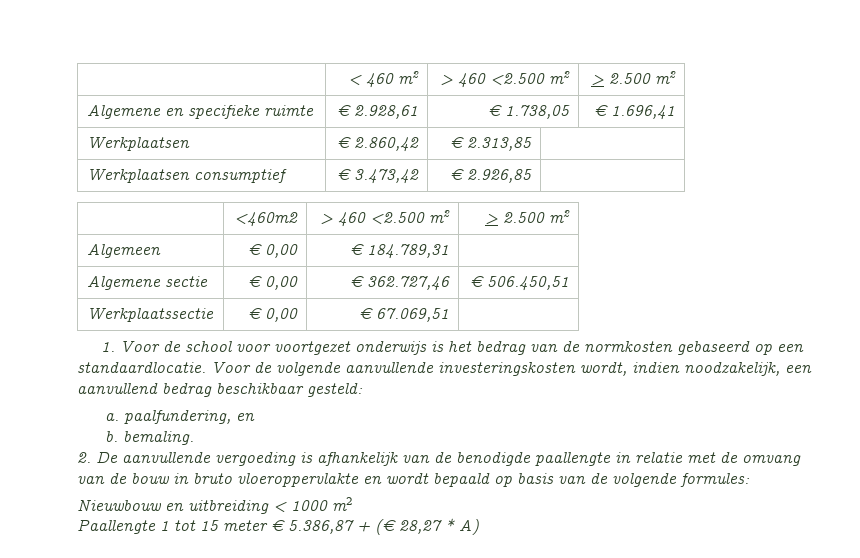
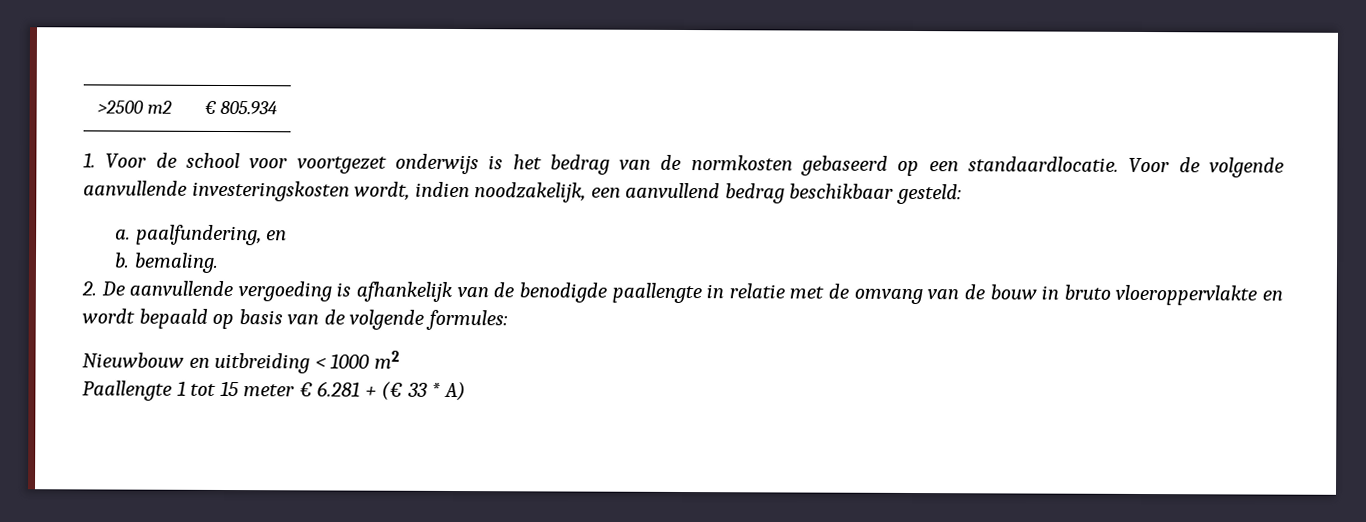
[348,71,420,88] [440,71,571,88] [591,71,677,86] [86,105,314,119] [337,105,419,119] [488,105,571,119] [594,105,676,120] [86,136,190,151] [337,137,420,152] [450,137,533,151] [86,168,287,183] [337,169,420,184] [450,169,533,183] [234,212,299,227] [320,210,451,227] [485,210,571,225] [86,244,161,258] [248,244,299,258] [350,244,450,259] [86,276,208,290] [248,276,299,290] [350,276,451,291] [470,276,570,291] [86,307,214,322] [248,308,299,322] [359,308,450,322] | < 460 m2 | > 460 <2.500 m2 | > 2.500 m2 // Algemene en specifieke ruimte | € 2.928,61 | € 1.738,05 | € 1.696,41 // Werkplaatsen | € 2.860,42 | € 2.313,85 | // Werkplaatsen consumptief | € 3.473,42 | € 2.926,85 | // | <460m2 | > 460 <2.500 m2 | > 2.500 m2 // Algemeen | € 0,00 | € 184.789,31 | // Algemene sectie | € 0,00 | € 362.727,46 | € 506.450,51 // Werkplaatssectie | € 0,00 | € 67.069,51 | -> [97,100,172,114] [204,100,277,115] >2500 m2 | € 805.934
[288,520,354,534] 5.386,87 -> [317,381,361,397] 6.281
[399,520,442,534] 28,27 -> [406,382,428,397] 33

